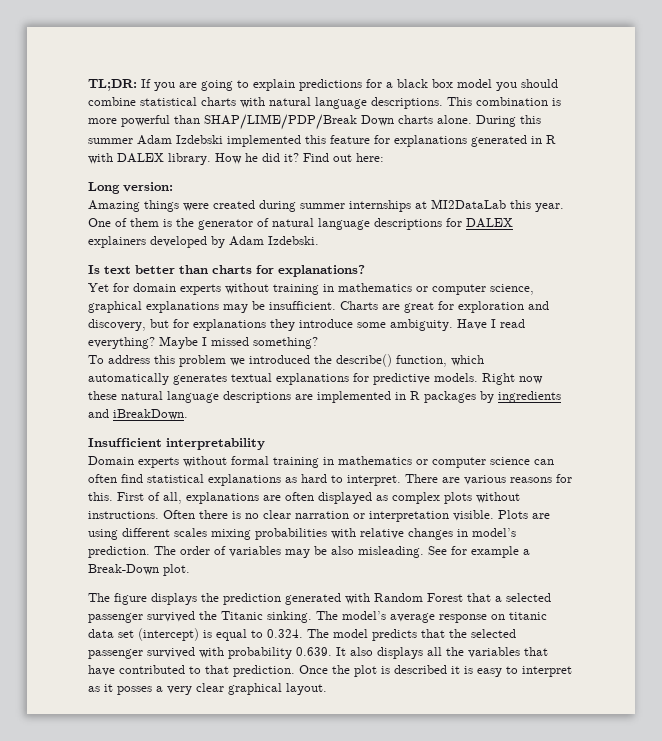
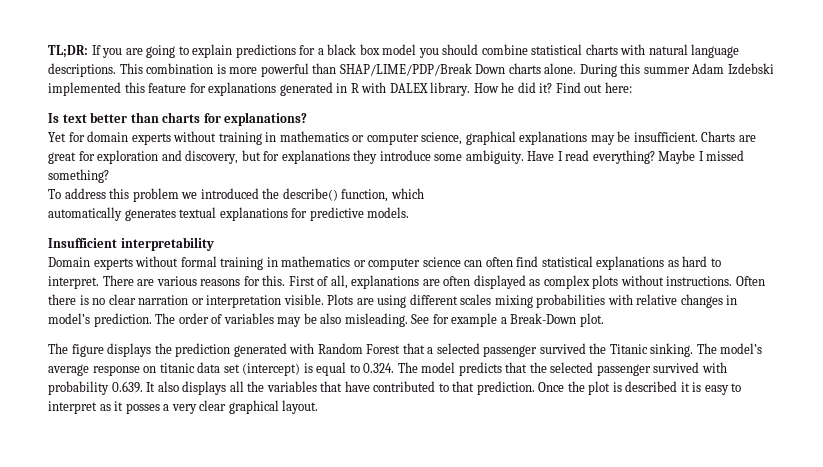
[88,182,173,194] [88,199,564,212] [88,218,513,230] [88,236,319,248] // Long version: // Amazing things were created during summer internships at MI2DataLab this year. One of them is the generator of natural language descriptions for DALEX explainers developed by Adam Izdebski. -> (632, 87) none
[482,373,543,385] [88,391,561,403] [88,409,188,420] Right now these natural language descriptions are implemented in R packages by ingredients and iBreakDown. -> (410, 212) none

